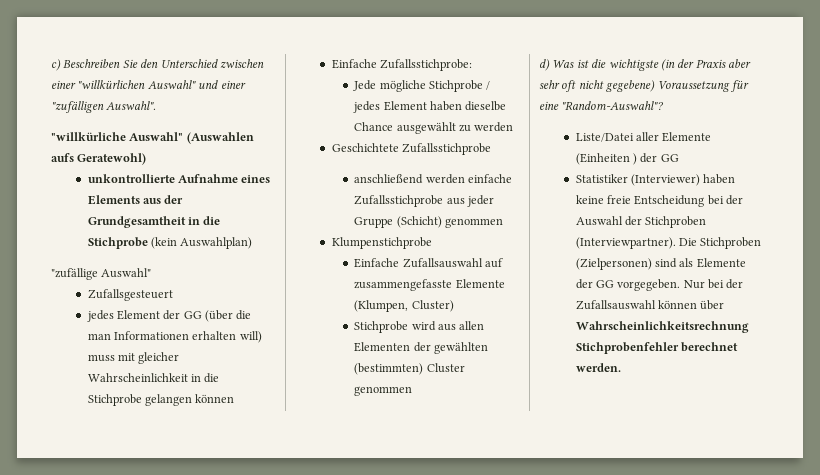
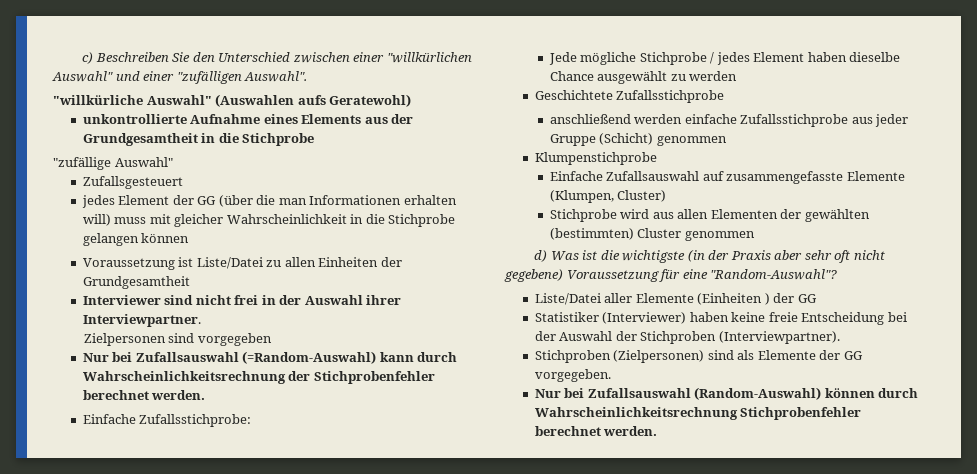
[150,237,253,249] (kein Auswahlplan) -> (315, 139) none
(235, 398) none -> [82,257,402,270] [82,276,190,289] [82,295,402,305] [82,314,201,327] [83,333,272,346] [82,351,458,364] [82,371,435,384] [82,390,206,400] // Voraussetzung ist Liste/Datei zu allen Einheiten der Grundgesamtheit // Interviewer sind nicht frei in der Auswahl ihrer Interviewpartner. // Zielpersonen sind vorgegeben // Nur bei Zufallsauswahl (=Random-Auswahl) kann durch Wahrscheinlichkeitsrechnung der Stichprobenfehler berechnet werden.
[678,238,697,246] Die -> (840, 337) //
[683,279,744,289] [575,300,725,310] Nur bei der Zufallsauswahl können über -> [534,387,919,400] // Nur bei Zufallsauswahl (Random-Auswahl) können durch

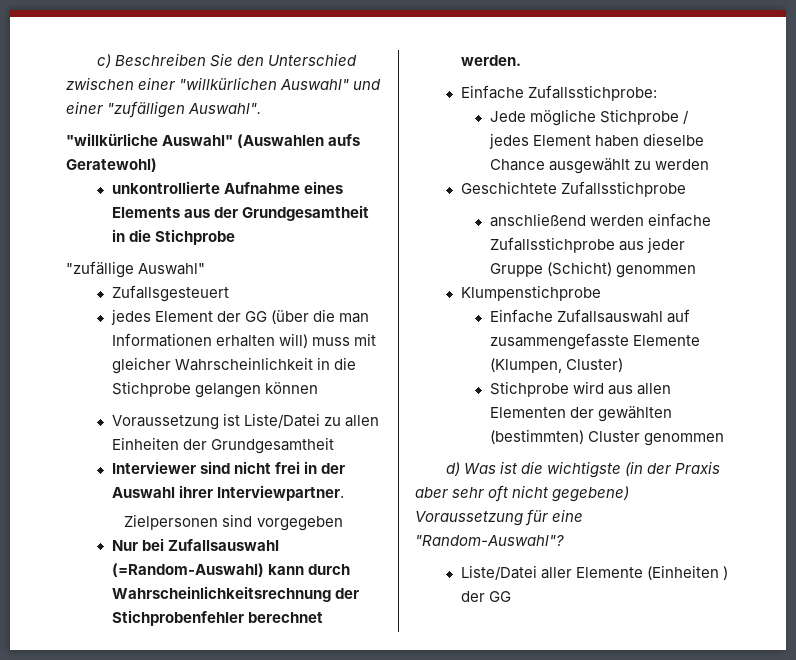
[534,312,907,325] [534,331,840,344] [534,350,863,363] [534,369,611,382] [534,387,919,400] [534,407,862,420] [534,426,658,436] // Statistiker (Interviewer) haben keine freie Entscheidung bei der Auswahl der Stichproben (Interviewpartner). // Stichproben (Zielpersonen) sind als Elemente der GG vorgegeben. // Nur bei Zufallsauswahl (Random-Auswahl) können durch Wahrscheinlichkeitsrechnung Stichprobenfehler berechnet werden. -> (511, 596) none

